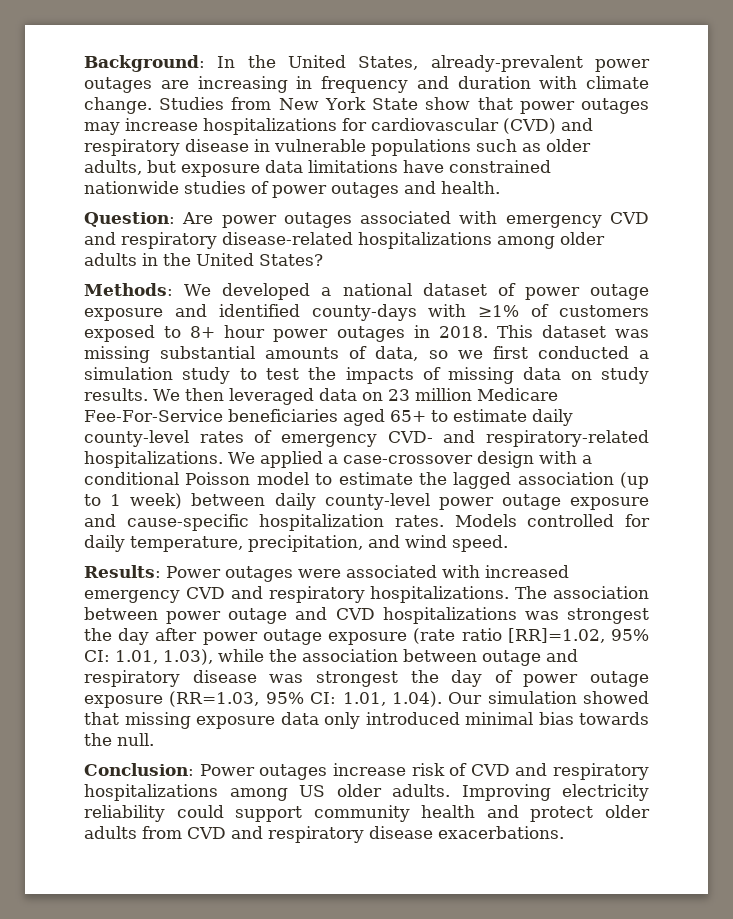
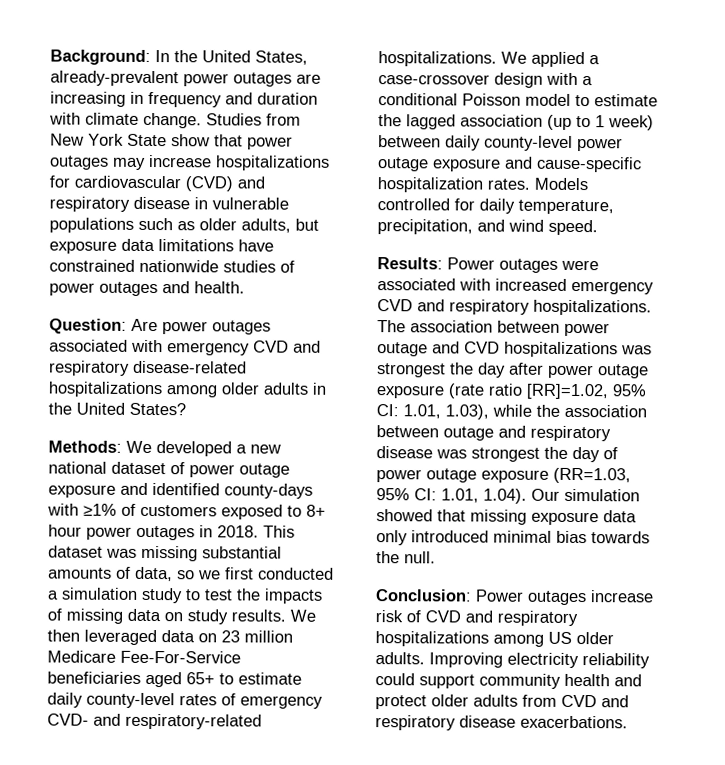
(332, 291) none -> [250,444,281,454] new

